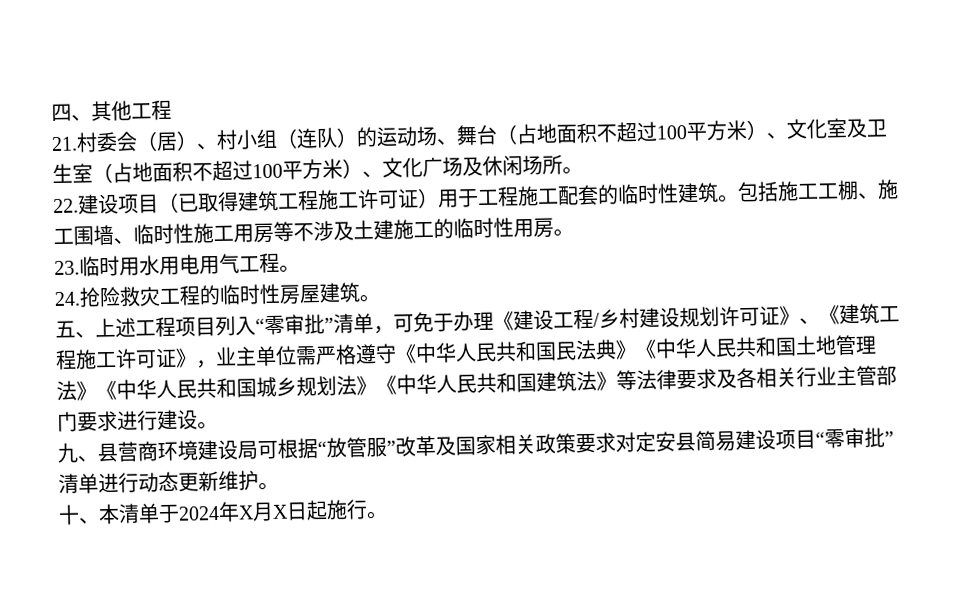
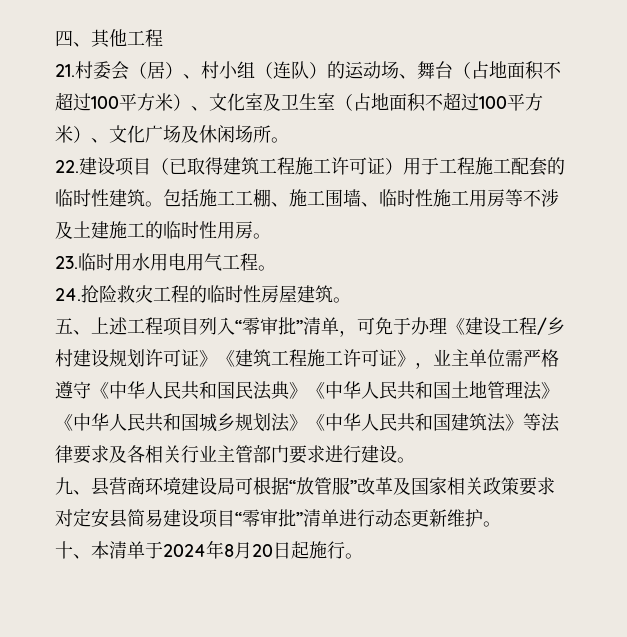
[799,317,820,324] 、 -> (217, 358) none
[238,501,289,522] X月X -> [224,542,273,559] 8月20

